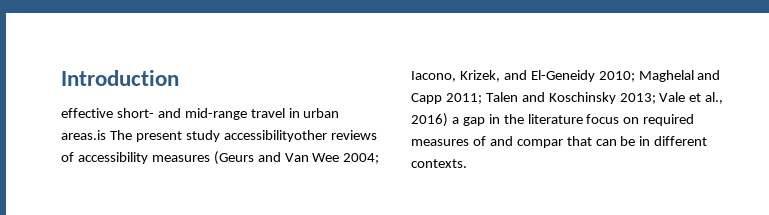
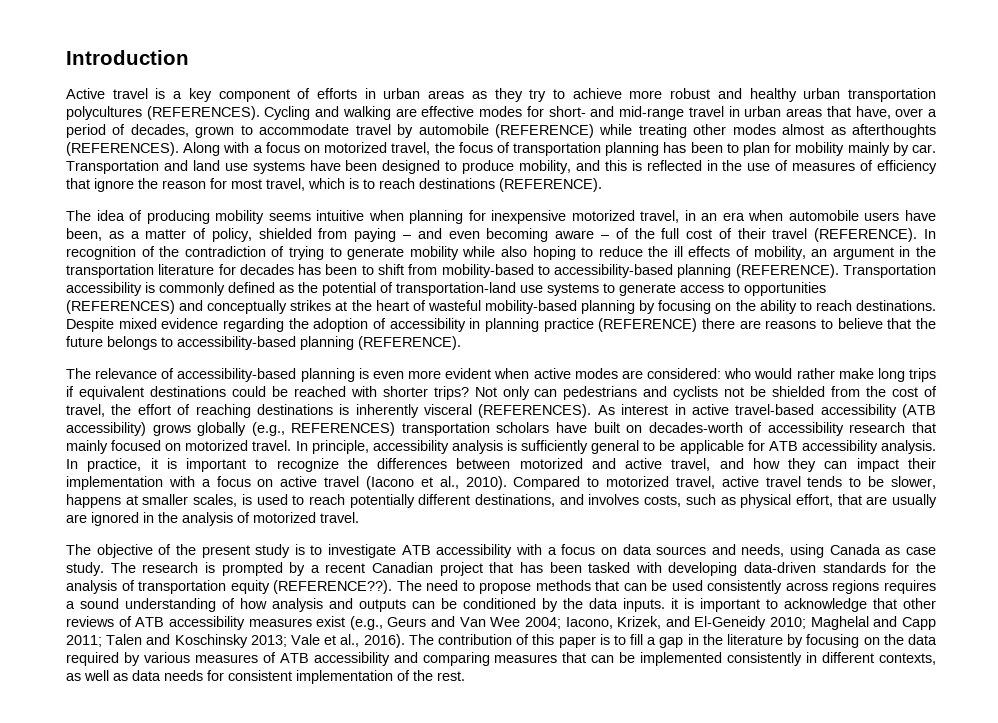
[61,108,113,118] effective -> [66,88,936,102] [66,106,544,120] Active travel is a key component of efforts in urban areas as they try to achieve more robust and healthy urban transportation polycultures (REFERENCES). Cycling and walking are effective modes for
[61,130,327,142] areas.is The present study accessibilityother -> [786,106,937,119] [66,124,936,138] [66,142,936,156] [66,160,938,174] [66,178,602,192] [66,210,936,224] [66,228,936,242] [66,246,937,260] [66,264,937,278] [66,282,826,296] [66,300,936,314] [66,318,936,332] [66,336,461,350] [66,368,936,382] [66,386,938,400] [66,404,936,418] [66,422,936,436] [66,440,936,454] [66,458,937,472] [66,476,937,490] [66,494,938,508] [66,512,359,526] [66,544,936,558] [66,562,937,576] [66,580,936,594] [66,598,936,612] areas that have, over a period of decades, grown to accommodate travel by automobile (REFERENCE) while treating other modes almost as afterthoughts (REFERENCES). Along with a focus on motorized travel, the focus of transportation planning has been to plan for mobility mainly by car. Transportation and land use systems have been designed to produce mobility, and this is reflected in the use of measures of efficiency that ignore the reason for most travel, which is to reach destinations (REFERENCE). // The idea of producing mobility seems intuitive when planning for inexpensive motorized travel, in an era when automobile users have been, as a matter of policy, shielded from paying – and even becoming aware – of the full cost of their travel (REFERENCE). In recognition of the contradiction of trying to generate mobility while also hoping to reduce the ill effects of mobility, an argument in the transportation literature for decades has been to shift from mobility-based to accessibility-based planning (REFERENCE). Transportation accessibility is commonly defined as the potential of transportation-land use systems to generate access to opportunities (REFERENCES) and conceptually strikes at the heart of wasteful mobility-based planning by focusing on the ability to reach destinations. Despite mixed evidence regarding the adoption of accessibility in planning practice (REFERENCE) there are reasons to believe that the future belongs to accessibility-based planning (REFERENCE). // The relevance of accessibility-based planning is even more evident when active modes are considered: who would rather make long trips if equivalent destinations could be reached with shorter trips? Not only can pedestrians and cyclists not be shielded from the cost of travel, the effort of reaching destinations is inherently visceral (REFERENCES). As interest in active travel-based accessibility (ATB accessibility) grows globally (e.g., REFERENCES) transportation scholars have built on decades-worth of accessibility research that mainly focused on motorized travel. In principle, accessibility analysis is sufficiently general to be applicable for ATB accessibility analysis. In practice, it is important to recognize the differences between motorized and active travel, and how they can impact their implementation with a focus on active travel (Iacono et al., 2010). Compared to motorized travel, active travel tends to be slower, happens at smaller scales, is used to reach potentially different destinations, and involves costs, such as physical effort, that are usually are ignored in the analysis of motorized travel. // The objective of the present study is to investigate ATB accessibility with a focus on data sources and needs, using Canada as case study. The research is prompted by a recent Canadian project that has been tasked with developing data-driven standards for the analysis of transportation equity (REFERENCE??). The need to propose methods that can be used consistently across regions requires a sound understanding of how analysis and outputs can be conditioned by the data inputs. it is important to acknowledge that other
(74, 157) none -> [135,617,165,627] ATB
[213,151,254,165] (Geurs -> [316,616,427,630] exist (e.g., Geurs
[411,113,448,127] 2016) -> [363,634,644,648] 2016). The contribution of this paper is to fill
[586,114,695,126] [411,136,708,148] [411,159,467,168] focus on required measures of and compar that can be in different contexts. -> [787,634,938,648] [66,652,937,666] [66,670,465,684] by focusing on the data required by various measures of ATB accessibility and comparing measures that can be implemented consistently in different contexts, as well as data needs for consistent implementation of the rest.

